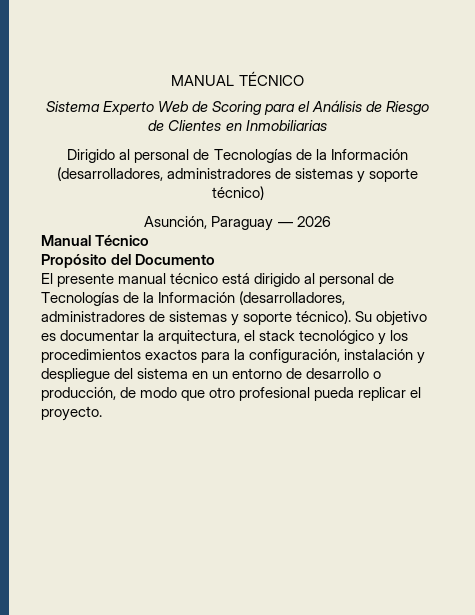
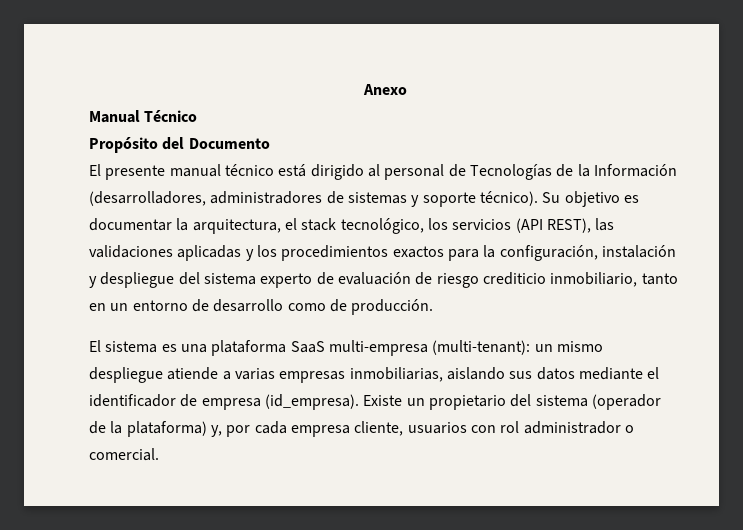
[171,71,304,86] [45,100,430,115] [148,120,327,131] [67,149,408,163] [56,167,419,183] [211,186,264,200] [144,216,331,231] MANUAL TÉCNICO // Sistema Experto Web de Scoring para el Análisis de Riesgo de Clientes en Inmobiliarias // Dirigido al personal de Tecnologías de la Información (desarrolladores, administradores de sistemas y soporte técnico) // Asunción, Paraguay — 2026 -> [362,84,407,95] Anexo
[299,330,375,344] tecnológico -> [340,218,615,234] [89,245,242,261] tecnológico, los servicios (API REST), las validaciones aplicadas
(189, 373) none -> [260,272,678,288] experto de evaluación de riesgo crediticio inmobiliario, tanto
[373,371,382,379] [41,387,422,401] [41,406,102,421] o producción, de modo que otro profesional pueda replicar el proyecto. -> [287,299,434,315] [89,340,603,356] [89,367,660,383] [89,394,661,410] [89,421,634,437] [89,448,159,461] como de producción. // El sistema es una plataforma SaaS multi-empresa (multi-tenant): un mismo despliegue atiende a varias empresas inmobiliarias, aislando sus datos mediante el identificador de empresa (id_empresa). Existe un propietario del sistema (operador de la plataforma) y, por cada empresa cliente, usuarios con rol administrador o comercial.

